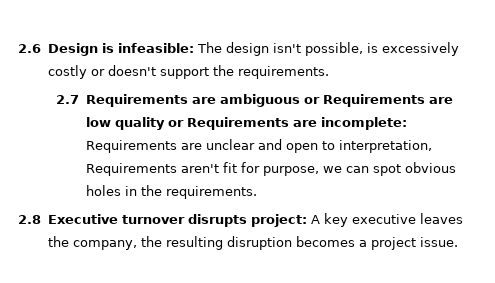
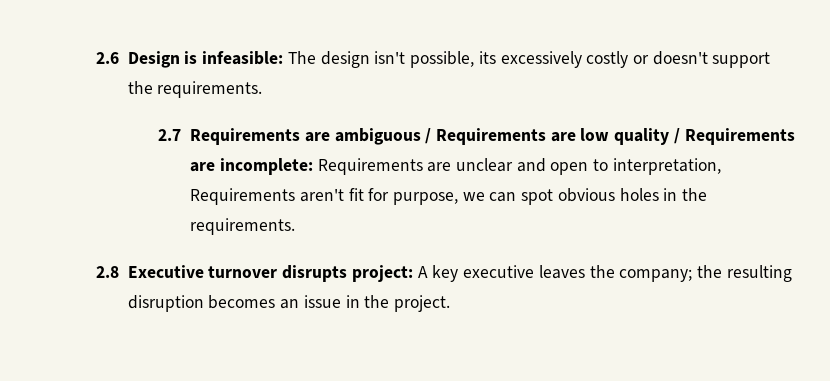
[366,43,378,53] is -> [478,51,496,64] its
[303,97,320,104] or -> [425,128,432,144] /
[167,120,184,127] or -> [673,128,680,144] /
[72,240,137,250] company, -> [619,269,693,282] company;
[358,237,458,250] a project issue. -> [280,295,451,312] an issue in the project.

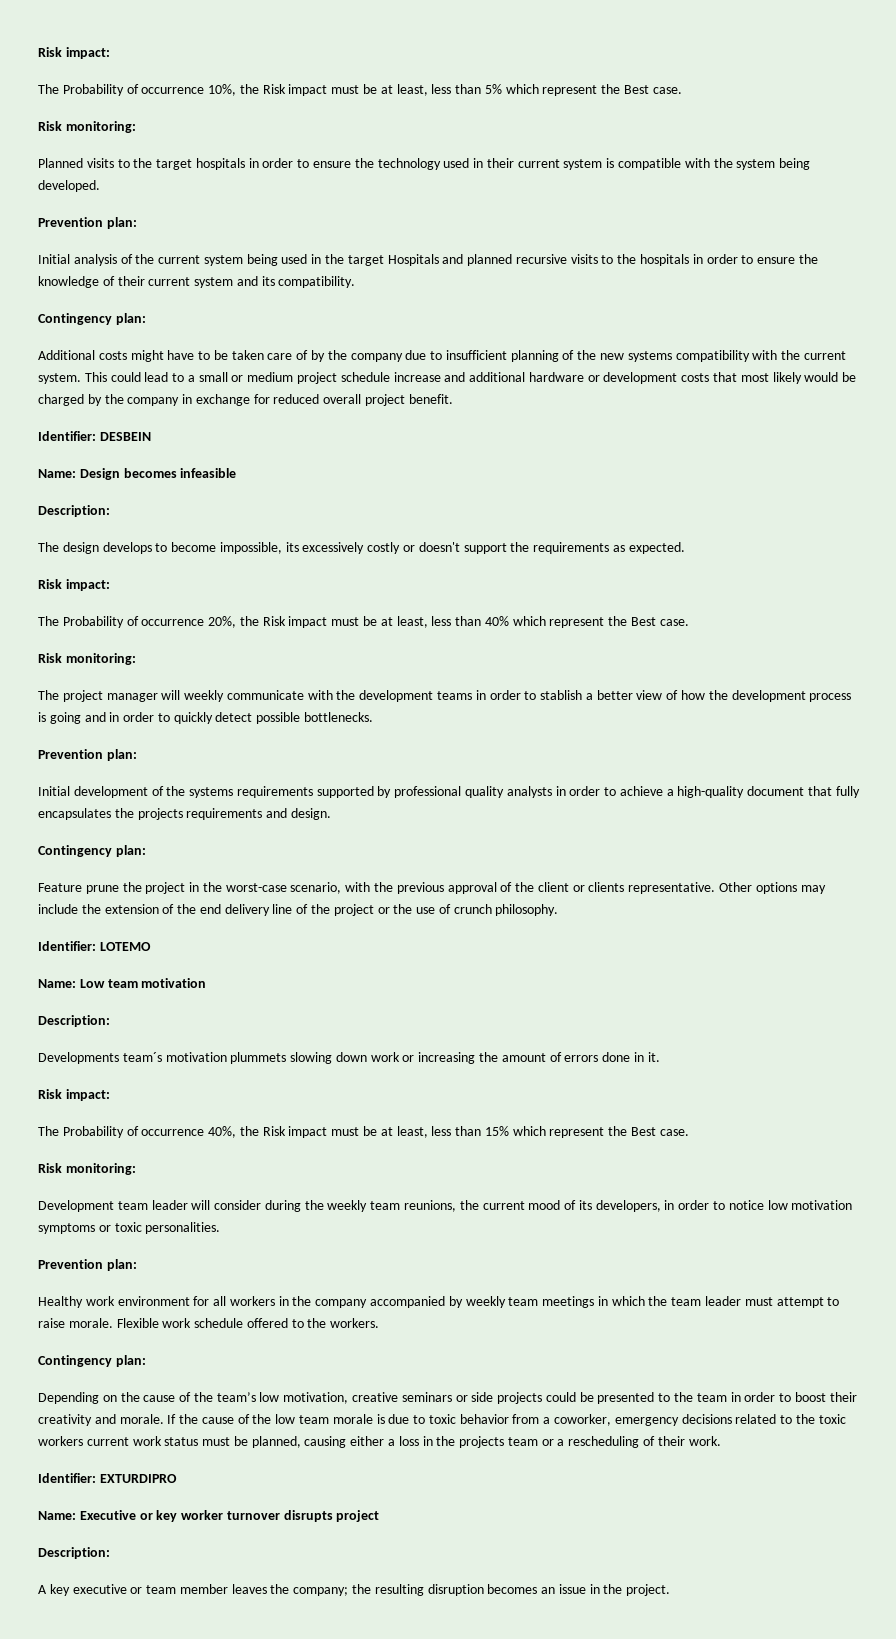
[96,51,475,68] 2.6 Design is infeasible: The design isn't possible, -> [38,47,110,59] [38,84,682,96] [38,121,136,133] [38,158,811,170] [38,180,100,192] [38,217,137,229] [38,254,818,266] [38,276,356,288] [38,313,146,325] [38,350,846,362] [38,372,857,384] [38,394,453,406] [38,431,151,441] [38,468,237,480] [38,505,110,517] [38,542,282,554] Risk impact: // The Probability of occurrence 10%, the Risk impact must be at least, less than 5% which represent the Best case. // Risk monitoring: // Planned visits to the target hospitals in order to ensure the technology used in their current system is compatible with the system being developed. // Prevention plan: // Initial analysis of the current system being used in the target Hospitals and planned recursive visits to the hospitals in order to ensure the knowledge of their current system and its compatibility. // Contingency plan: // Additional costs might have to be taken care of by the company due to insufficient planning of the new systems compatibility with the current system. This could lead to a small or medium project schedule increase and additional hardware or development costs that most likely would be charged by the company in exchange for reduced overall project benefit. // Identifier: DESBEIN // Name: Design becomes infeasible // Description: // The design develops to become impossible,
[157,81,263,98] [158,128,795,145] [190,158,721,175] [190,188,708,205] [190,218,296,235] [96,265,535,282] requirements. // 2.7 Requirements are ambiguous / Requirements are low quality / Requirements are incomplete: Requirements are unclear and open to interpretation, Requirements aren't fit for purpose, we can spot obvious holes in the requirements. // 2.8 Executive turnover disrupts project: A key executive -> [533,542,685,554] [38,579,110,591] [38,616,689,628] [38,653,136,665] [38,690,852,702] [38,712,374,724] [38,749,137,761] [38,786,860,798] [38,808,331,820] [38,845,146,857] [38,882,826,894] [38,904,559,916] [38,941,151,951] [38,978,207,988] [38,1015,110,1027] [38,1052,660,1064] [38,1089,110,1101] [38,1126,689,1138] [38,1163,136,1175] [38,1200,853,1212] [38,1222,221,1234] [38,1259,137,1271] [38,1296,840,1308] [38,1318,380,1328] [38,1355,146,1367] [38,1392,857,1404] [38,1414,846,1426] [38,1436,721,1448] [38,1473,177,1483] [38,1510,380,1522] [38,1547,110,1559] [38,1584,228,1596] requirements as expected. // Risk impact: // The Probability of occurrence 20%, the Risk impact must be at least, less than 40% which represent the Best case. // Risk monitoring: // The project manager will weekly communicate with the development teams in order to stablish a better view of how the development process is going and in order to quickly detect possible bottlenecks. // Prevention plan: // Initial development of the systems requirements supported by professional quality analysts in order to achieve a high-quality document that fully encapsulates the projects requirements and design. // Contingency plan: // Feature prune the project in the worst-case scenario, with the previous approval of the client or clients representative. Other options may include the extension of the end delivery line of the project or the use of crunch philosophy. // Identifier: LOTEMO // Name: Low team motivation // Description: // Developments team´s motivation plummets slowing down work or increasing the amount of errors done in it. // Risk impact: // The Probability of occurrence 40%, the Risk impact must be at least, less than 15% which represent the Best case. // Risk monitoring: // Development team leader will consider during the weekly team reunions, the current mood of its developers, in order to notice low motivation symptoms or toxic personalities. // Prevention plan: // Healthy work environment for all workers in the company accompanied by weekly team meetings in which the team leader must attempt to raise morale. Flexible work schedule offered to the workers. // Contingency plan: // Depending on the cause of the team’s low motivation, creative seminars or side projects could be presented to the team in order to boost their creativity and morale. If the cause of the low team morale is due to toxic behavior from a coworker, emergency decisions related to the toxic workers current work status must be planned, causing either a loss in the projects team or a rescheduling of their work. // Identifier: EXTURDIPRO // Name: Executive or key worker turnover disrupts project // Description: // A key executive or team member

